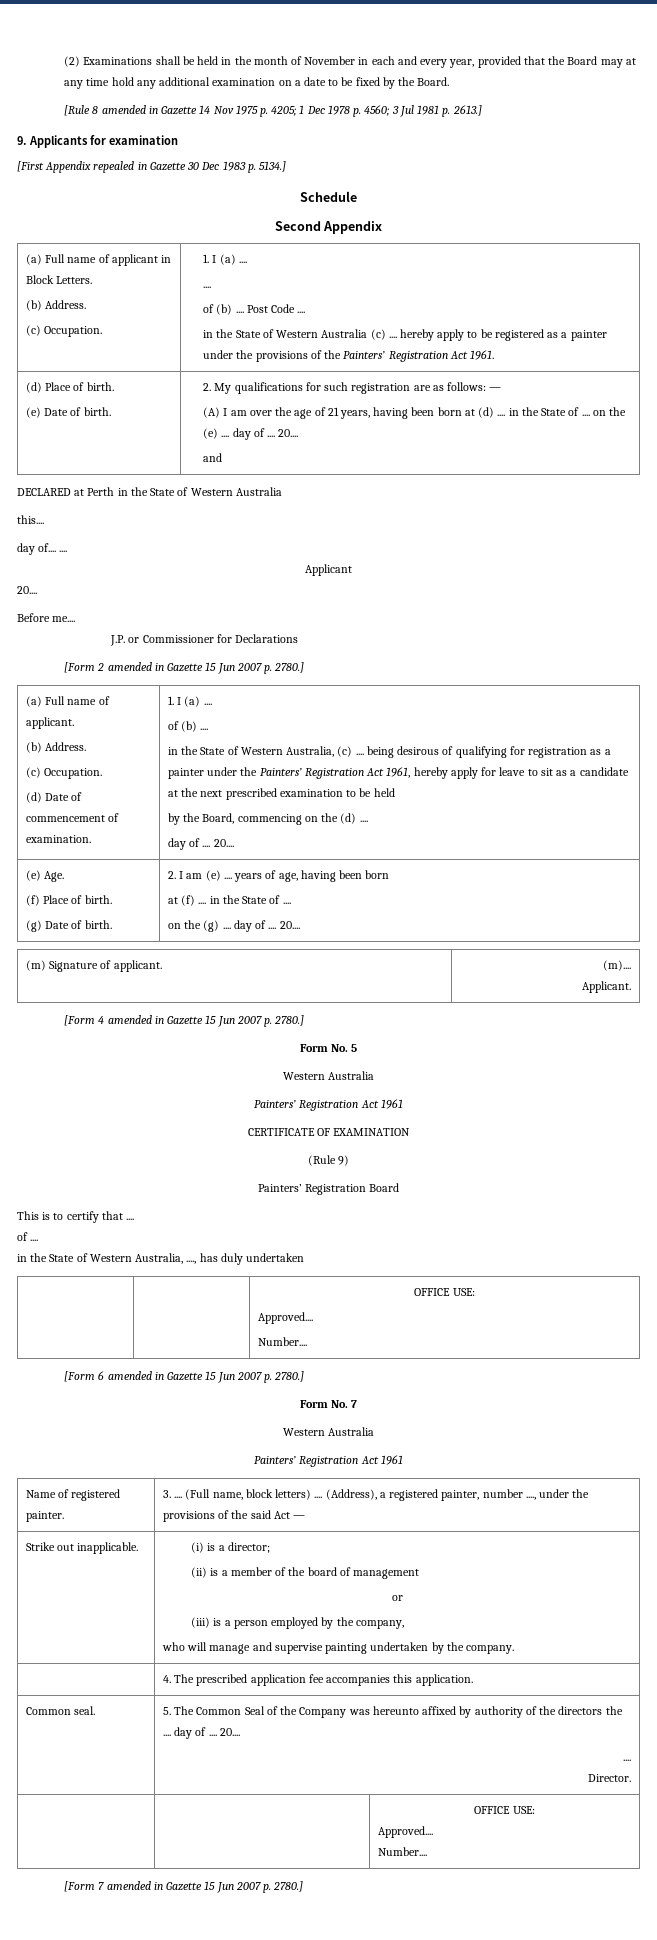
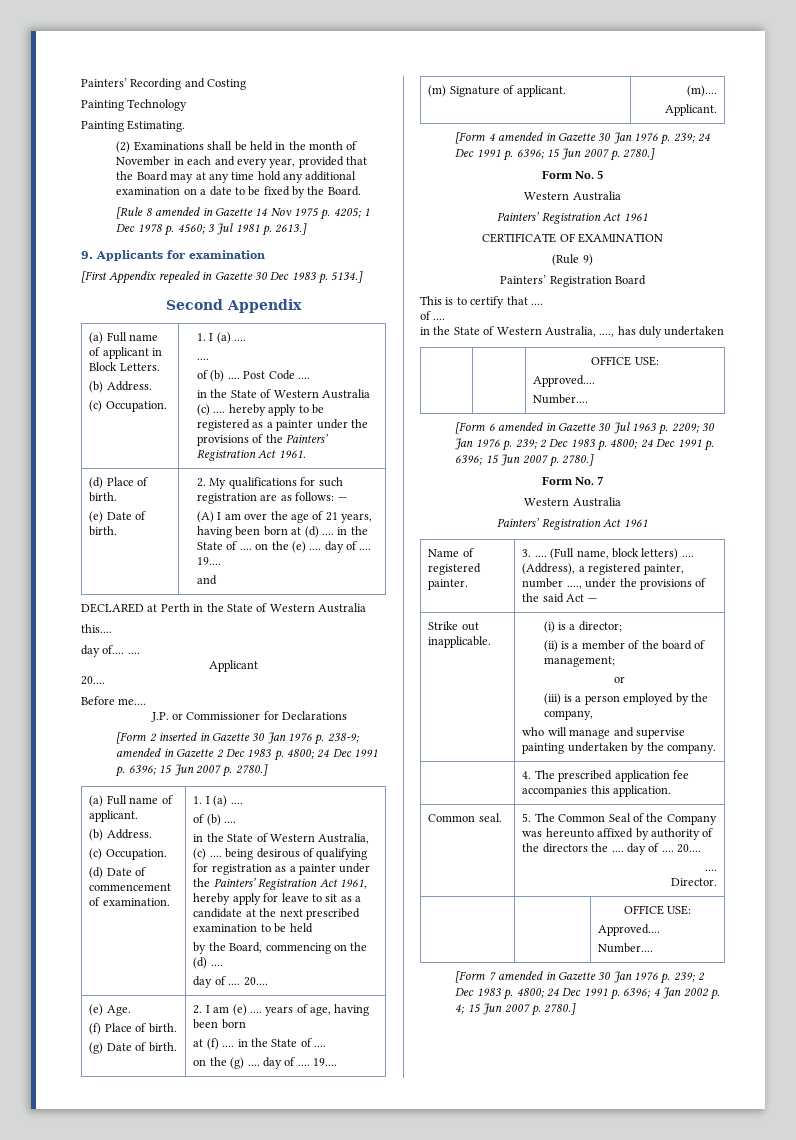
(64, 61) none -> [81,78,247,90] [81,99,188,111] [81,120,186,132] Painters’ Recording and Costing // Painting Technology // Painting Estimating. //
[300,191,357,202] // Schedule -> (364, 277) none
[278,429,299,437] 20.... -> [197,557,222,565] 19....
[107,662,204,672] amended in Gazette -> [159,732,359,745] [116,748,379,761] [115,765,156,777] inserted in Gazette 30 Jan 1976 p. 238-9; amended in Gazette 2 Dec 1983 p. 4800; 24 Dec 1991 p. 6396;
[279,921,300,929] 20.... -> [313,1058,338,1066] 19....
(204, 1020) none -> [598,132,711,145] [455,149,544,161] 30 Jan 1976 p. 239; 24 Dec 1991 p. 6396;
(204, 1376) none -> [598,422,716,435] [455,438,714,451] [455,455,483,465] 30 Jul 1963 p. 2209; 30 Jan 1976 p. 239; 2 Dec 1983 p. 4800; 24 Dec 1991 p. 6396;
[353,1569,420,1579] management -> [543,656,615,667] management;
(203, 1886) none -> [598,971,706,984] [455,987,720,1000] [455,1004,465,1014] 30 Jan 1976 p. 239; 2 Dec 1983 p. 4800; 24 Dec 1991 p. 6396; 4 Jan 2002 p. 4;

